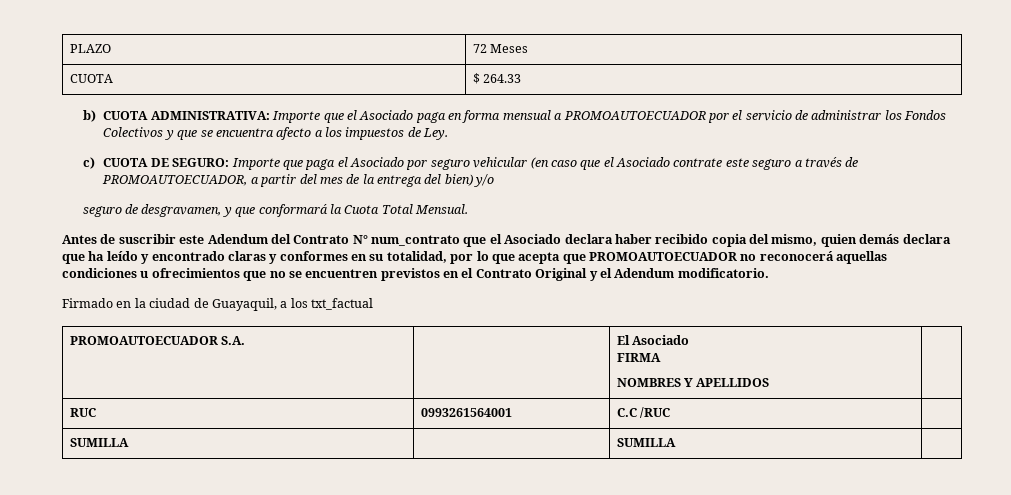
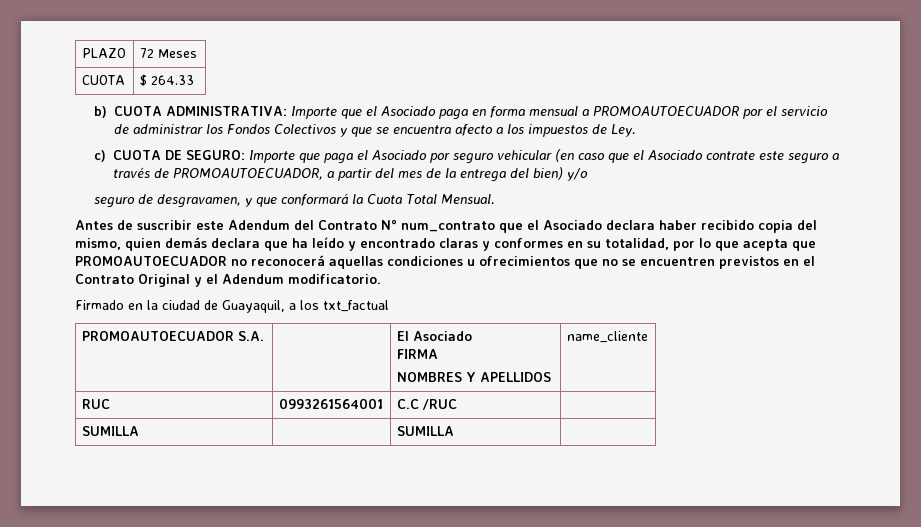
(770, 382) none -> [566,331,648,343] name_cliente

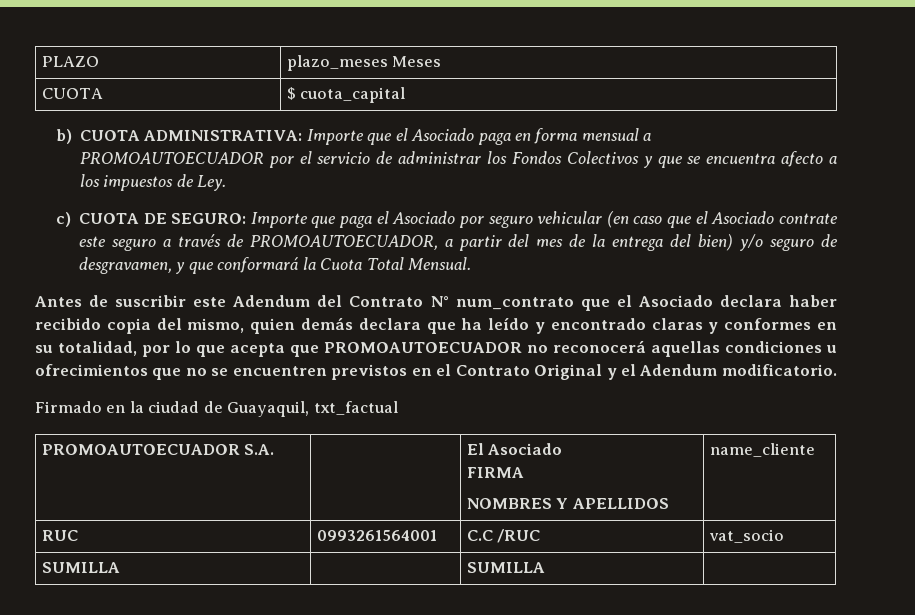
[139,48,154,58] 72 -> [286,55,388,71] plazo_meses
[150,75,194,85] 264.33 -> [300,87,406,103] cuota_capital
(589, 174) // -> (764, 242) none
[289,300,319,310] a los -> (310, 409) none
(457, 404) none -> [708,529,784,543] vat_socio

